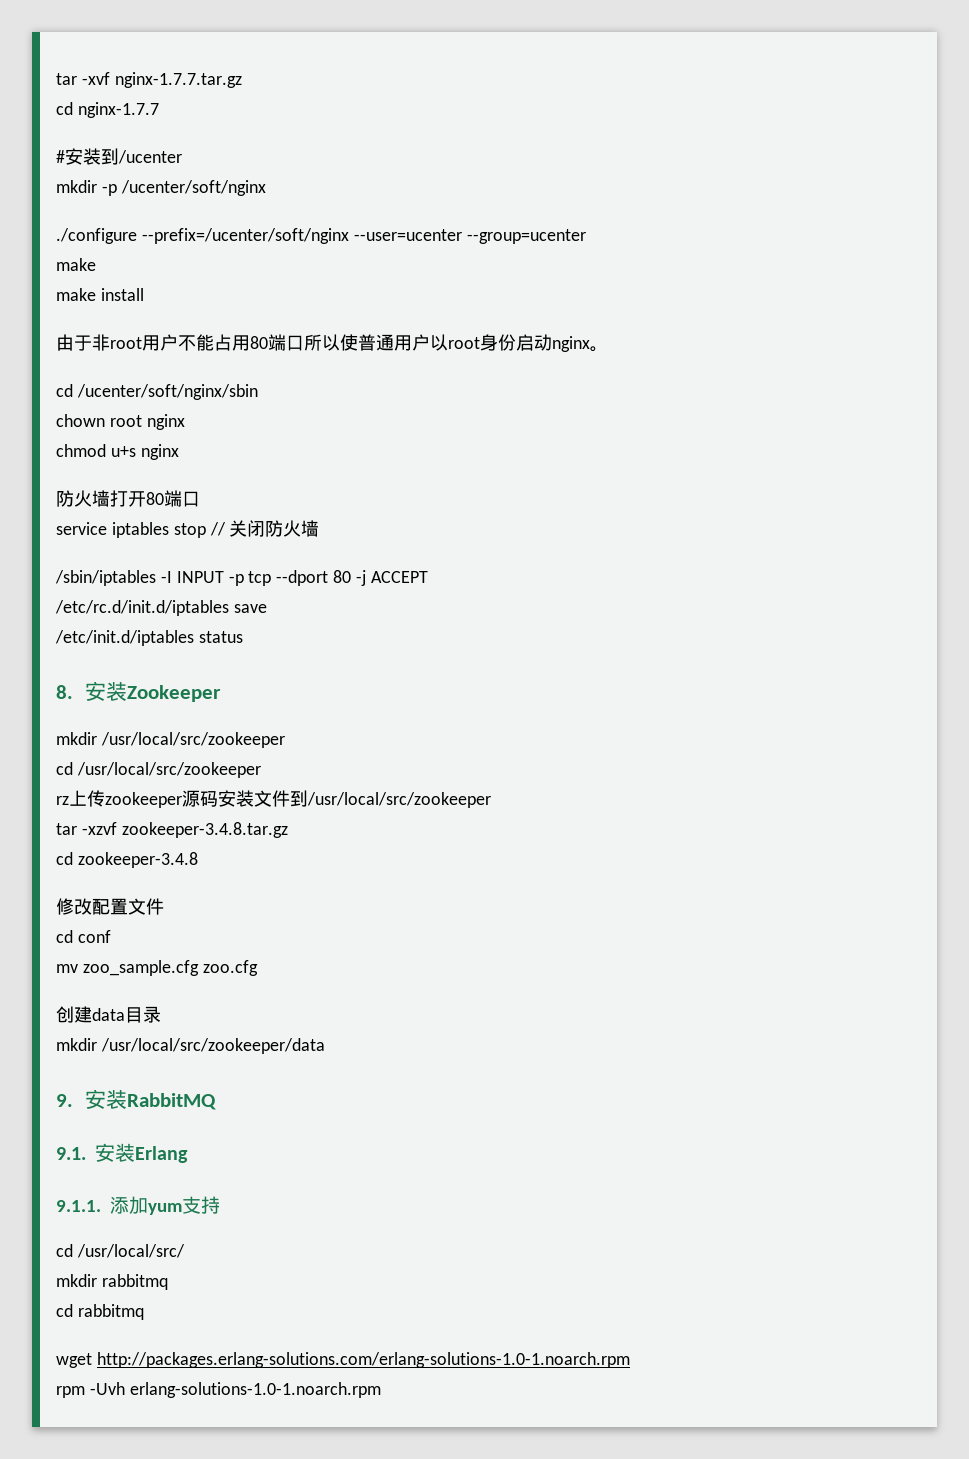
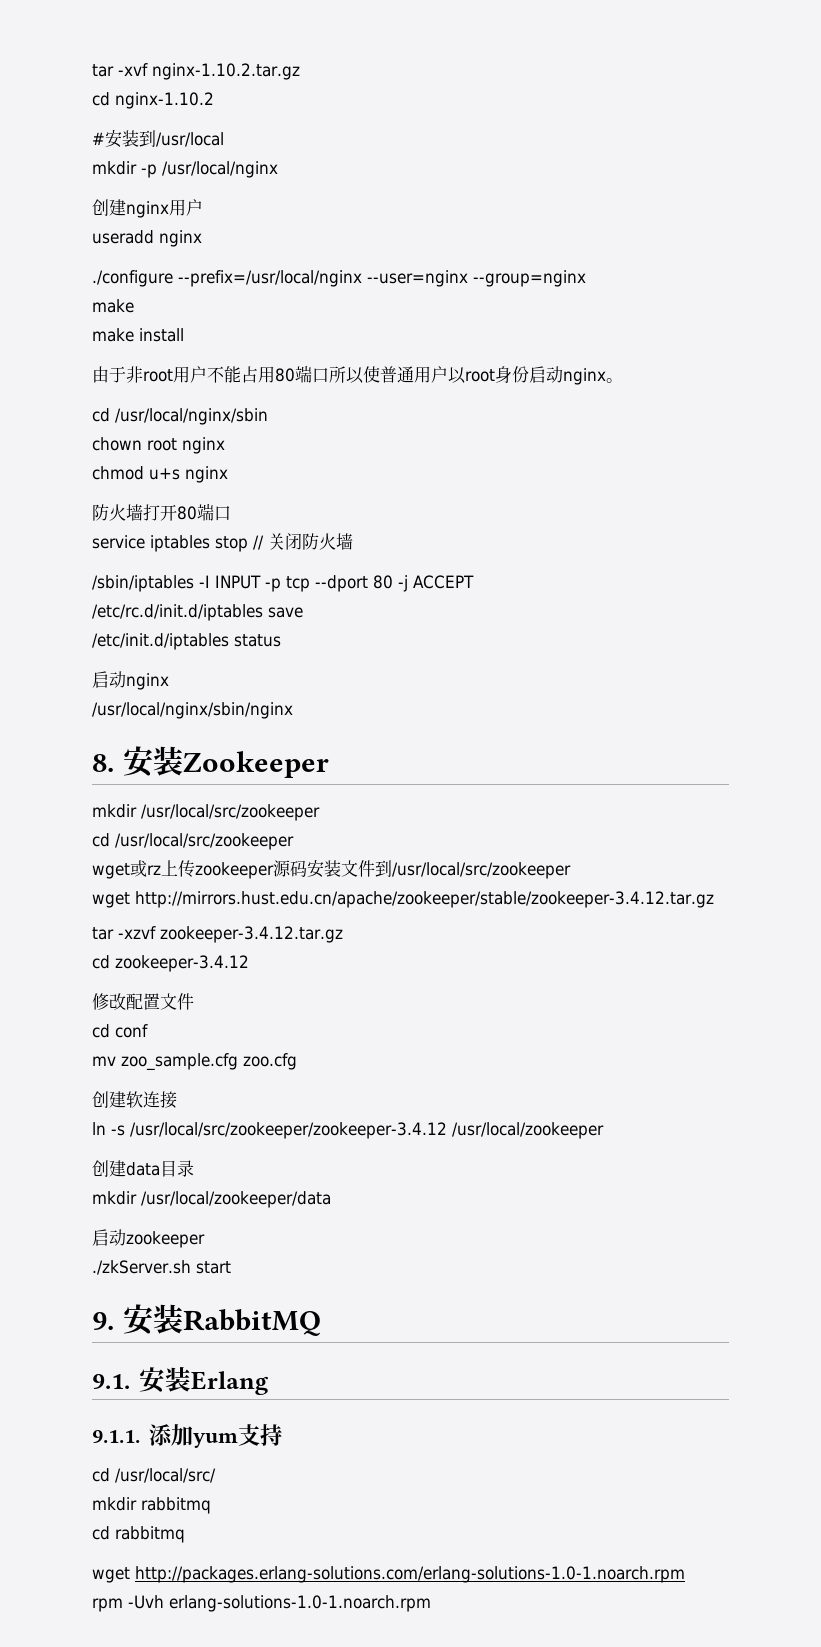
[114,72,242,88] [56,102,159,118] nginx-1.7.7.tar.gz // cd nginx-1.7.7 -> [152,63,300,80] [92,92,214,109] nginx-1.10.2.tar.gz // cd nginx-1.10.2
[118,150,182,164] /ucenter -> [156,132,224,147] /usr/local
[120,180,266,196] [56,228,586,244] /ucenter/soft/nginx // ./configure --prefix=/ucenter/soft/nginx --user=ucenter --group=ucenter -> [162,161,278,178] [92,199,203,218] [92,230,202,247] [92,270,586,287] /usr/local/nginx // 创建nginx用户 // useradd nginx // ./configure --prefix=/usr/local/nginx --user=nginx --group=nginx
[76,384,258,400] /ucenter/soft/nginx/sbin -> [115,408,268,425] /usr/local/nginx/sbin
(243, 637) none -> [92,671,169,690] [92,702,293,719] // 启动nginx // /usr/local/nginx/sbin/nginx
(261, 770) none -> [92,860,147,879] wget或
(491, 800) none -> [92,891,714,908] // wget http://mirrors.hust.edu.cn/apache/zookeeper/stable/zookeeper-3.4.12.tar.gz
[121,822,288,838] [56,852,198,868] zookeeper-3.4.8.tar.gz // cd zookeeper-3.4.8 -> [160,926,343,943] [92,955,249,972] zookeeper-3.4.12.tar.gz // cd zookeeper-3.4.12
(258, 968) none -> [92,1091,177,1109] [92,1122,604,1139] // 创建软连接 // ln -s /usr/local/src/zookeeper/zookeeper-3.4.12 /usr/local/zookeeper
[100,1038,325,1054] /usr/local/src/zookeeper/data -> [141,1191,331,1208] [92,1229,205,1248] [92,1260,231,1275] /usr/local/zookeeper/data // 启动zookeeper // ./zkServer.sh start

